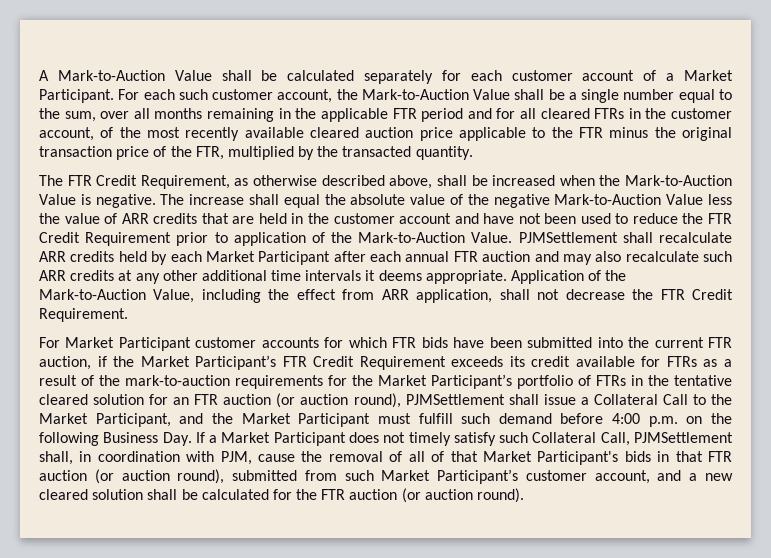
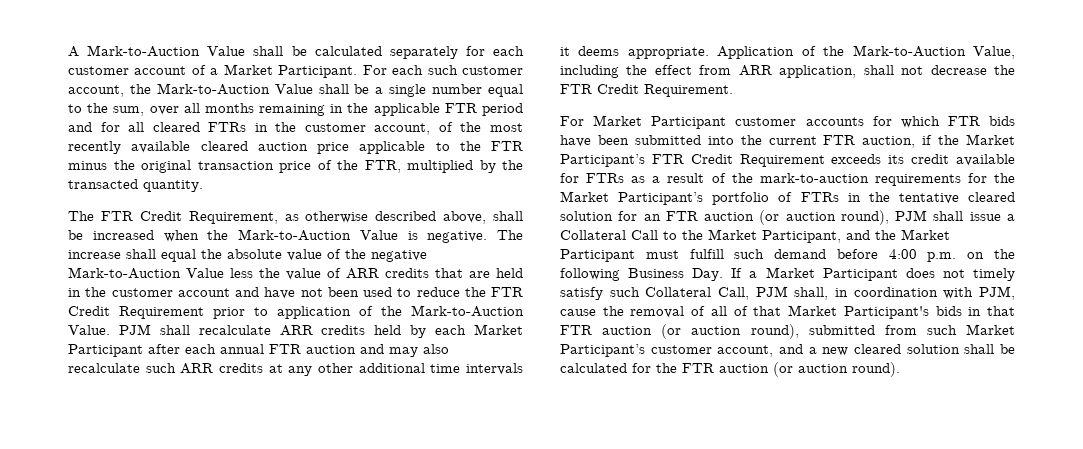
[518,232,618,243] PJMSettlement -> [118,324,151,335] PJM
[405,394,505,405] PJMSettlement -> [895,210,928,221] PJM
[634,432,733,443] PJMSettlement -> [755,286,788,297] PJM

